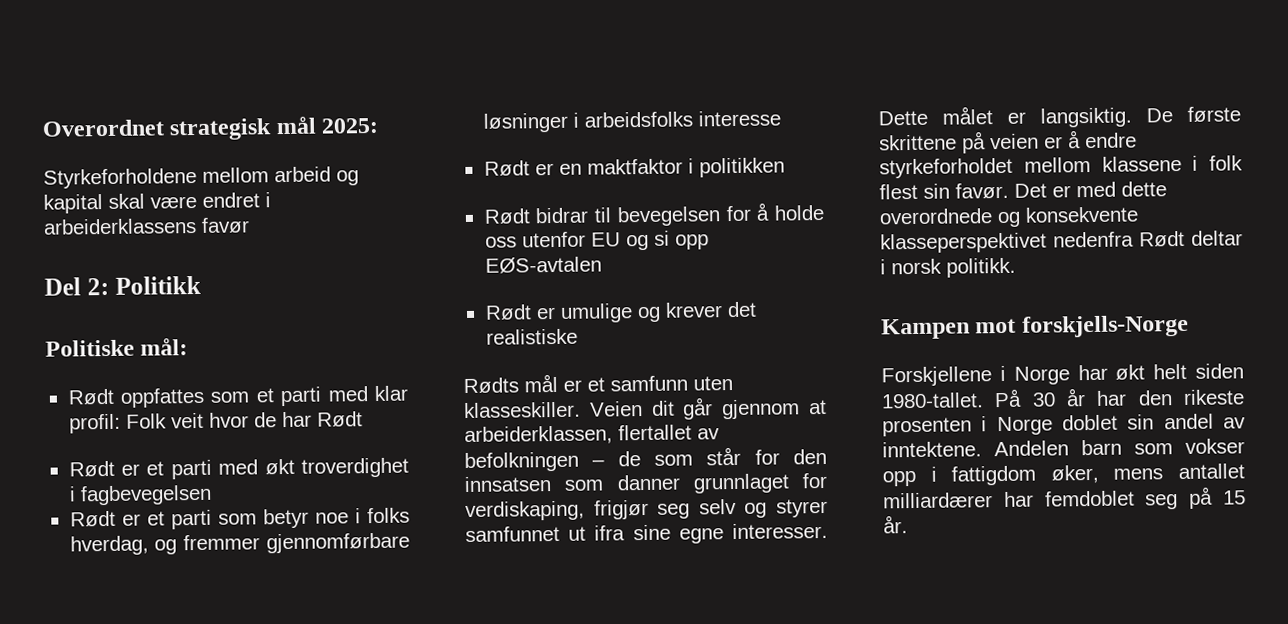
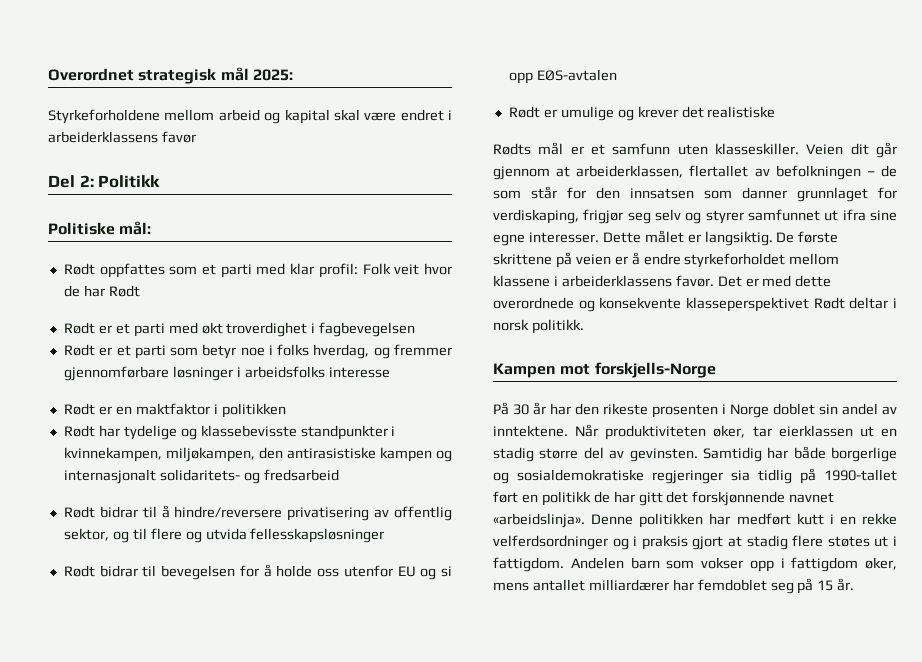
(785, 167) none -> [63,425,396,440] [63,447,452,462] [63,469,339,484] [63,505,452,521] [63,528,385,543] // Rødt har tydelige og klassebevisste standpunkter i kvinnekampen, miljøkampen, den antirasistiske kampen og internasjonalt solidaritets- og fredsarbeid // Rødt bidrar til å hindre/reversere privatisering av offentlig sektor, og til flere og utvida fellesskapsløsninger
[1209,155,1243,171] [879,183,950,200] folk flest sin -> [561,275,672,287] arbeiderklassens
[1053,231,1134,248] nedenfra -> (809, 304) none
[881,363,1244,387] [881,392,984,409] Forskjellene i Norge har økt helt siden 1980-tallet. -> (716, 370) none
(982, 449) none -> [575,424,897,440] [493,446,897,462] [493,468,897,484] [493,491,835,506] [493,513,897,528] [493,535,898,550] [493,557,564,572] Når produktiviteten øker, tar eierklassen ut en stadig større del av gevinsten. Samtidig har både borgerlige og sosialdemokratiske regjeringer sia tidlig på 1990-tallet ført en politikk de har gitt det forskjønnende navnet «arbeidslinja». Denne politikken har medført kutt i en rekke velferdsordninger og i praksis gjort at stadig flere støtes ut i fattigdom.

